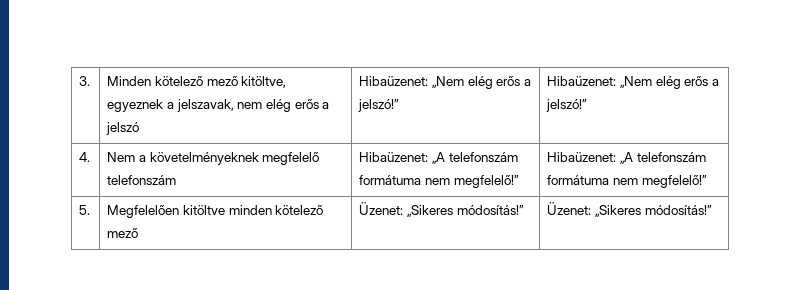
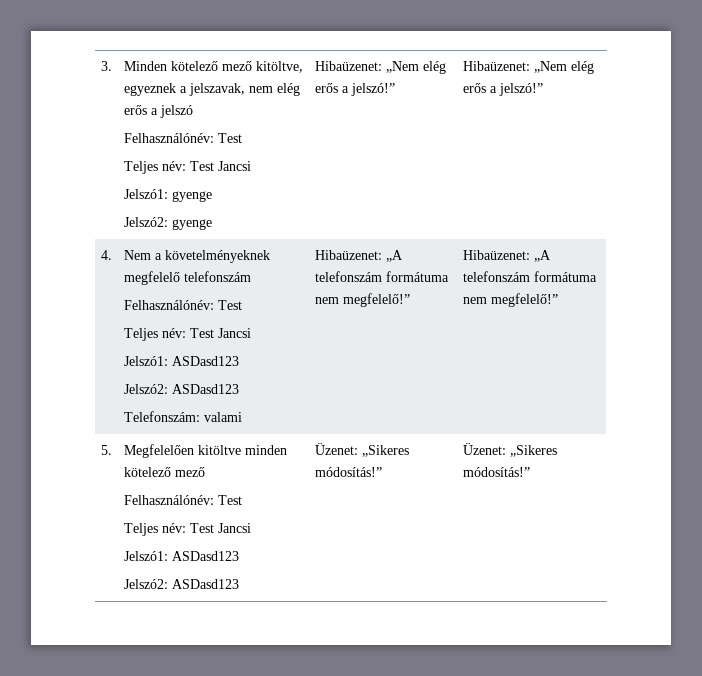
(140, 128) none -> [123,133,242,143] [123,161,251,174] [123,189,212,202] [123,217,212,230] // Felhasználónév: Test // Teljes név: Test Jancsi // Jelszó1: gyenge // Jelszó2: gyenge
(177, 180) none -> [123,300,242,310] [123,328,251,341] [123,356,239,366] [123,384,239,394] [123,411,242,422] // Felhasználónév: Test // Teljes név: Test Jancsi // Jelszó1: ASDasd123 // Jelszó2: ASDasd123 // Telefonszám: valami
(139, 233) none -> [123,495,242,505] [123,523,251,536] [123,551,239,561] [123,579,239,589] // Felhasználónév: Test // Teljes név: Test Jancsi // Jelszó1: ASDasd123 // Jelszó2: ASDasd123

